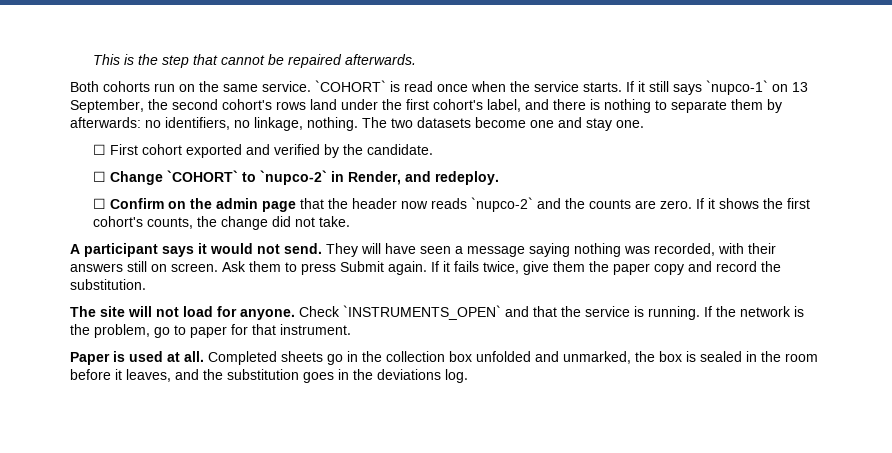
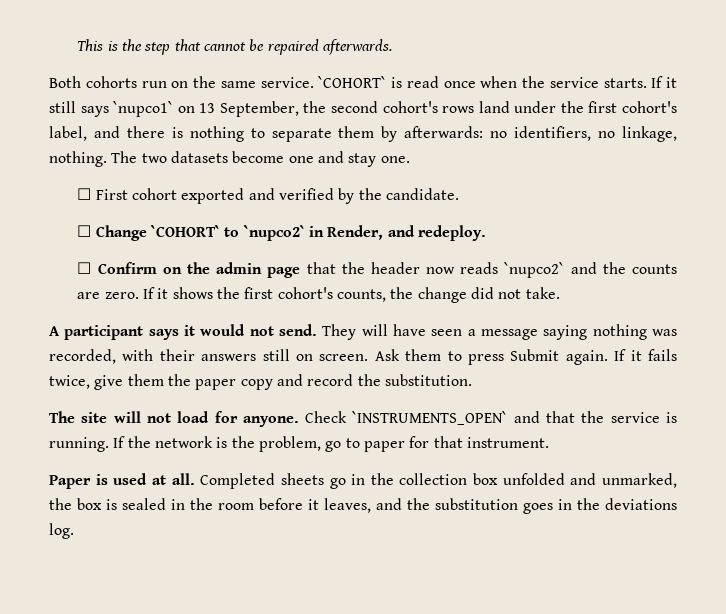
[706,80,768,95] `nupco-1` -> [113,101,174,117] `nupco1`
[259,170,327,185] `nupco-2` -> [242,225,305,241] `nupco2`
[470,197,533,212] `nupco-2` -> [504,262,565,278] `nupco2`

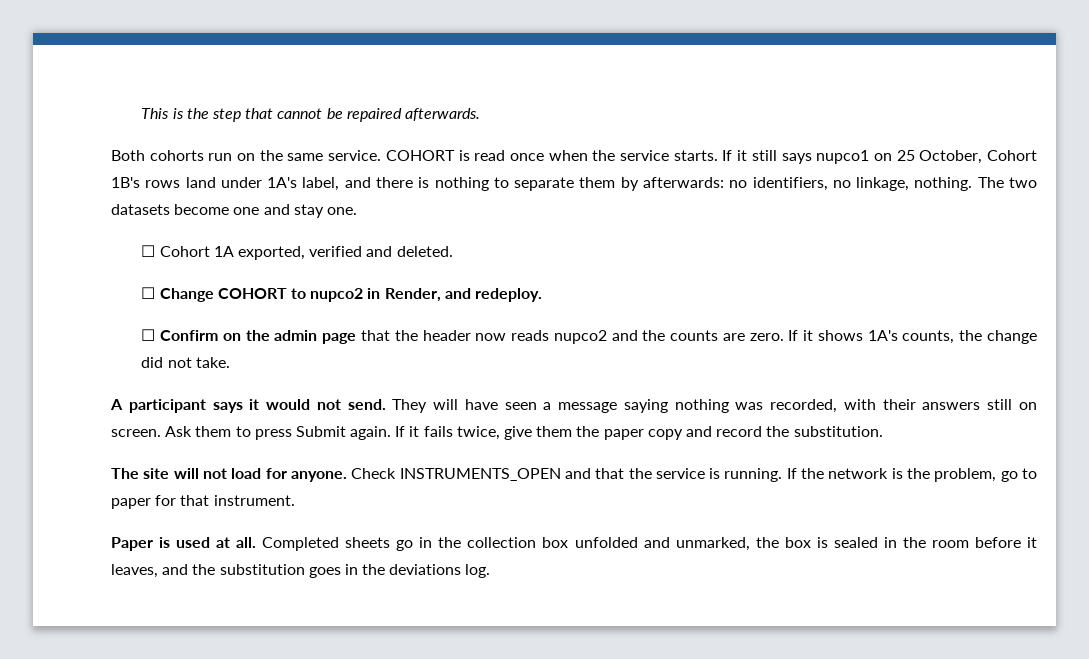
[318,76,387,88] `COHORT` -> [385,150,455,161] COHORT
[113,101,677,117] `nupco1` on 13 September, the second cohort's rows land under the first cohort's -> [816,150,1037,164] [111,177,298,188] nupco1 on 25 October, Cohort 1B's rows land under 1A's
[95,188,459,204] First cohort exported and verified by the candidate. -> [159,246,453,260] Cohort 1A exported, verified and deleted.
[150,225,305,241] `COHORT` to `nupco2` -> [217,288,364,302] COHORT to nupco2
[504,262,565,278] `nupco2` -> [553,330,607,344] nupco2
[217,287,333,299] the first cohort's -> [867,330,898,341] 1A's
[352,411,508,425] `INSTRUMENTS_OPEN` -> [399,468,561,481] INSTRUMENTS_OPEN

